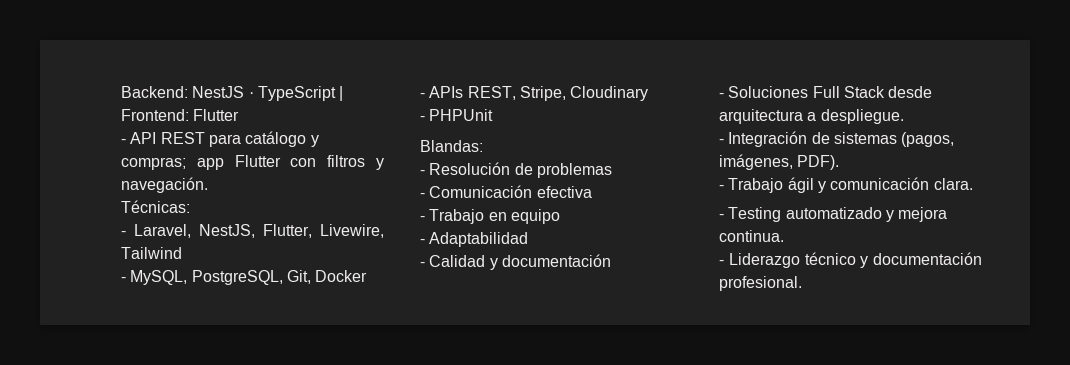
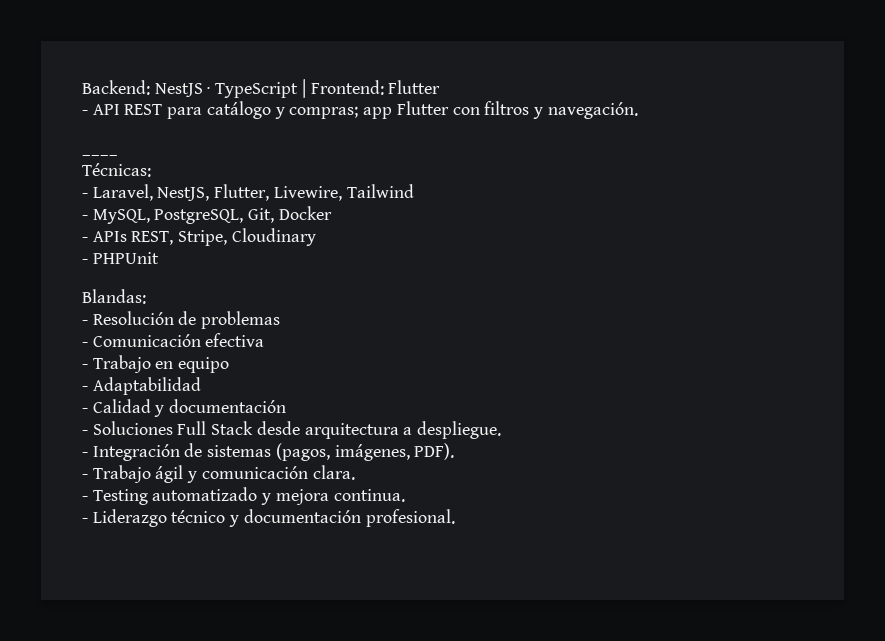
(208, 185) none -> [82,154,118,156] // ____

